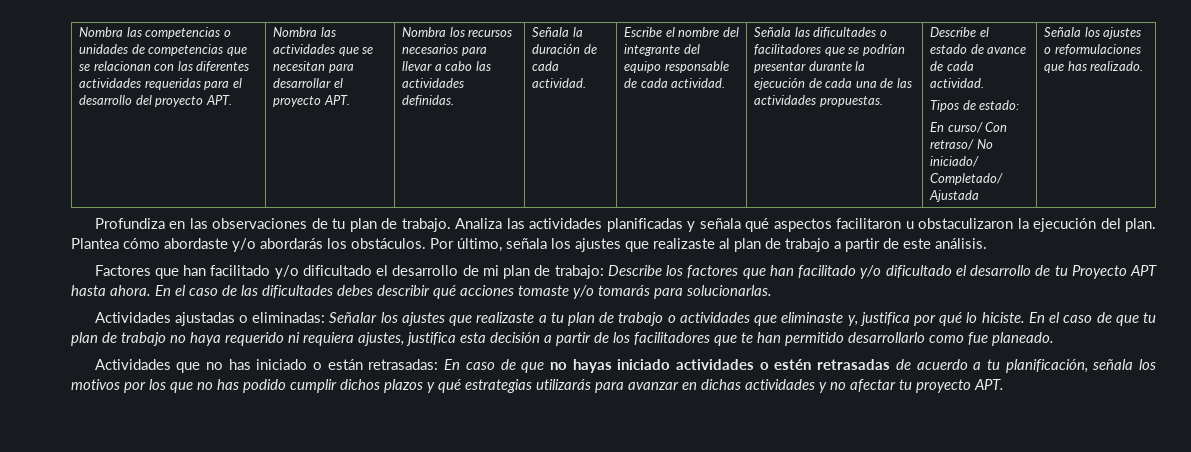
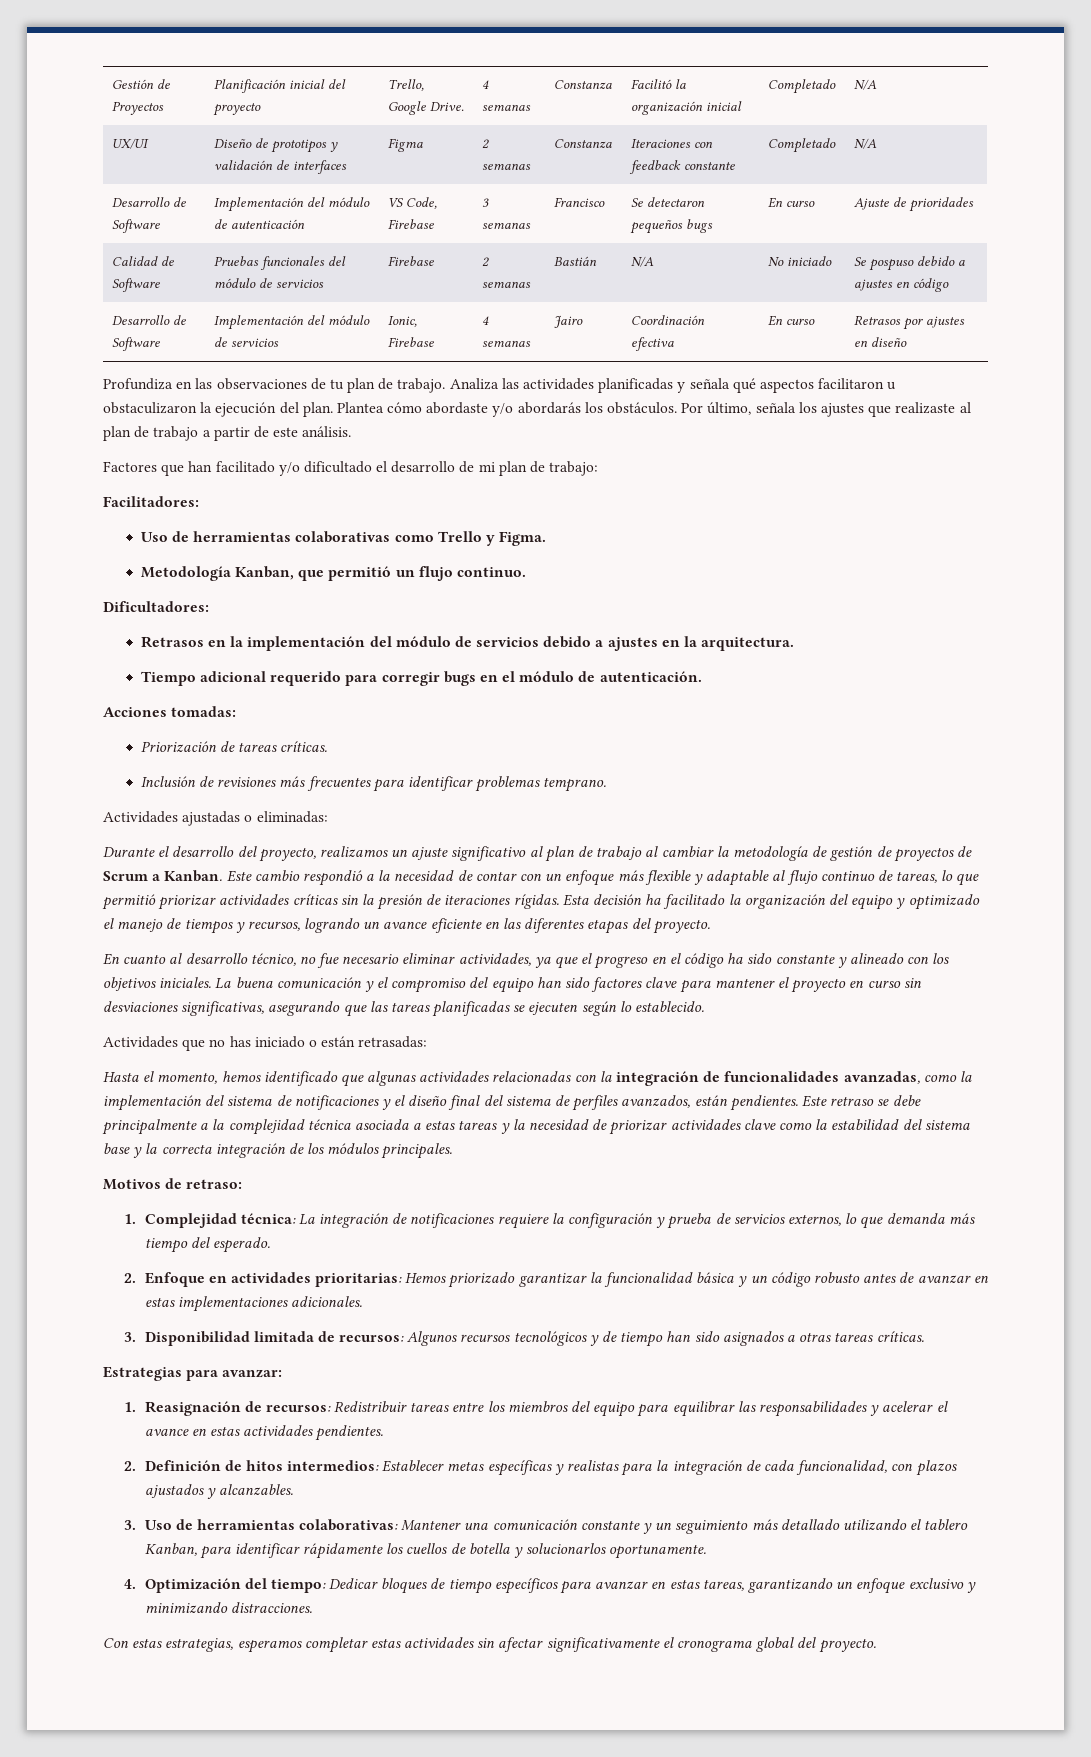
[79,27,231,39] [79,44,247,56] [79,61,250,72] [79,78,242,90] [79,95,232,107] [273,27,336,37] [273,44,374,56] [273,61,354,73] [273,78,343,88] [273,95,350,107] [402,27,513,37] [402,44,487,56] [402,61,491,71] [402,78,465,88] [402,95,455,106] [532,27,583,37] [532,44,597,54] [532,61,560,71] [532,78,587,88] [624,27,739,37] [624,44,700,56] [624,61,729,73] [624,78,726,88] [754,27,887,38] [754,44,905,56] [754,61,866,73] [754,78,912,90] [754,95,883,107] [930,27,989,37] [930,44,1027,54] [930,61,974,71] [930,78,985,88] [930,100,1020,112] [930,122,1008,133] [930,139,993,150] [930,156,980,167] [930,173,1004,185] [929,190,980,202] [1044,27,1142,39] [1044,44,1141,55] [1044,61,1144,73] Nombra las competencias o unidades de competencias que se relacionan con las diferentes actividades requeridas para el desarrollo del proyecto APT. | Nombra las actividades que se necesitan para desarrollar el proyecto APT. | Nombra los recursos necesarios para llevar a cabo las actividades definidas. | Señala la duración de cada actividad. | Escribe el nombre del integrante del equipo responsable de cada actividad. | Señala las dificultades o facilitadores que se podrían presentar durante la ejecución de cada una de las actividades propuestas. | Describe el estado de avance de cada actividad. // Tipos de estado: // En curso/ Con retraso/ No iniciado/ Completado/ Ajustada | Señala los ajustes o reformulaciones que has realizado. -> [112,79,171,89] [112,101,165,115] [214,79,347,93] [213,103,262,116] [388,79,425,91] [388,101,465,115] [482,80,490,89] [482,104,532,111] [554,80,613,89] [631,79,687,89] [631,101,743,115] [768,79,837,94] [854,79,878,90] [112,138,150,149] [214,138,339,153] [214,160,348,174] [388,138,424,152] [482,139,491,149] [482,163,532,170] [554,139,613,148] [631,139,714,148] [629,160,736,174] [768,138,837,153] [854,138,878,149] [112,197,187,207] [112,219,161,233] [214,197,371,212] [214,219,306,229] [388,197,438,209] [388,219,435,229] [482,198,490,207] [482,222,532,229] [554,197,606,207] [631,197,706,207] [630,219,714,234] [768,197,816,208] [854,197,975,212] [112,256,175,266] [112,278,161,292] [214,256,347,270] [214,278,325,288] [388,256,435,266] [482,257,491,267] [482,281,532,288] [554,256,598,266] [631,256,655,267] [768,256,833,266] [854,256,966,271] [854,278,950,292] [112,315,187,325] [112,337,161,351] [214,315,371,330] [214,337,280,347] [388,316,418,327] [388,337,435,347] [482,316,490,325] [482,340,532,347] [554,315,584,328] [631,315,706,325] [631,337,675,351] [768,315,816,326] [854,315,966,330] [854,337,908,347] Gestión de Proyectos | Planificación inicial del proyecto | Trello, Google Drive. | 4 semanas | Constanza | Facilitó la organización inicial | Completado | N/A // UX/UI | Diseño de prototipos y validación de interfaces | Figma | 2 semanas | Constanza | Iteraciones con feedback constante | Completado | N/A // Desarrollo de Software | Implementación del módulo de autenticación | VS Code, Firebase | 3 semanas | Francisco | Se detectaron pequeños bugs | En curso | Ajuste de prioridades // Calidad de Software | Pruebas funcionales del módulo de servicios | Firebase | 2 semanas | Bastián | N/A | No iniciado | Se pospuso debido a ajustes en código // Desarrollo de Software | Implementación del módulo de servicios | Ionic, Firebase | 4 semanas | Jairo | Coordinación efectiva | En curso | Retrasos por ajustes en diseño
[607,265,1157,279] [71,285,772,299] [94,312,1156,326] [71,332,1054,346] Describe los factores que han facilitado y/o dificultado el desarrollo de tu Proyecto APT hasta ahora. En el caso de las dificultades debes describir qué acciones tomaste y/o tomarás para solucionarlas. // Actividades ajustadas o eliminadas: Señalar los ajustes que realizaste a tu plan de trabajo o actividades que eliminaste y, justifica por qué lo hiciste. En el caso de que tu plan de trabajo no haya requerido ni requiera ajustes, justifica esta decisión a partir de los facilitadores que te han permitido desarrollarlo como fue planeado. -> [103,496,199,507] [140,531,547,546] [140,566,526,581] [103,601,209,612] [140,636,795,651] [140,671,702,686] [103,706,237,717] [140,741,328,752] [140,776,607,792] [103,811,328,826] [103,846,972,862] [103,870,980,886] [102,894,980,910] [103,918,710,934] [103,953,950,969] [103,977,922,993] [103,1001,705,1017] // Facilitadores: // Uso de herramientas colaborativas como Trello y Figma. // Metodología Kanban, que permitió un flujo continuo. // Dificultadores: // Retrasos en la implementación del módulo de servicios debido a ajustes en la arquitectura. // Tiempo adicional requerido para corregir bugs en el módulo de autenticación. // Acciones tomadas: // Priorización de tareas críticas. // Inclusión de revisiones más frecuentes para identificar problemas temprano. // Actividades ajustadas o eliminadas: // Durante el desarrollo del proyecto, realizamos un ajuste significativo al plan de trabajo al cambiar la metodología de gestión de proyectos de Scrum a Kanban. Este cambio respondió a la necesidad de contar con un enfoque más flexible y adaptable al flujo continuo de tareas, lo que permitió priorizar actividades críticas sin la presión de iteraciones rígidas. Esta decisión ha facilitado la organización del equipo y optimizado el manejo de tiempos y recursos, logrando un avance eficiente en las diferentes etapas del proyecto. // En cuanto al desarrollo técnico, no fue necesario eliminar actividades, ya que el progreso en el código ha sido constante y alineado con los objetivos iniciales. La buena comunicación y el compromiso del equipo han sido factores clave para mantener el proyecto en curso sin desviaciones significativas, asegurando que las tareas planificadas se ejecuten según lo establecido.
[444,359,1156,373] [71,379,1004,393] En caso de que no hayas iniciado actividades o estén retrasadas de acuerdo a tu planificación, señala los motivos por los que no has podido cumplir dichos plazos y qué estrategias utilizarás para avanzar en dichas actividades y no afectar tu proyecto APT. -> [103,1071,972,1087] [103,1095,921,1111] [102,1119,970,1135] [103,1143,453,1159] [103,1178,243,1190] [123,1213,975,1229] [144,1237,270,1253] [123,1272,989,1288] [144,1296,362,1312] [123,1331,924,1347] [103,1366,283,1381] [123,1401,948,1417] [144,1425,384,1441] [123,1460,957,1476] [144,1484,293,1499] [123,1519,969,1534] [144,1543,707,1559] [123,1578,976,1594] [144,1602,312,1613] [103,1637,876,1653] // Hasta el momento, hemos identificado que algunas actividades relacionadas con la integración de funcionalidades avanzadas, como la implementación del sistema de notificaciones y el diseño final del sistema de perfiles avanzados, están pendientes. Este retraso se debe principalmente a la complejidad técnica asociada a estas tareas y la necesidad de priorizar actividades clave como la estabilidad del sistema base y la correcta integración de los módulos principales. // Motivos de retraso: // 1. Complejidad técnica: La integración de notificaciones requiere la configuración y prueba de servicios externos, lo que demanda más tiempo del esperado. // 2. Enfoque en actividades prioritarias: Hemos priorizado garantizar la funcionalidad básica y un código robusto antes de avanzar en estas implementaciones adicionales. // 3. Disponibilidad limitada de recursos: Algunos recursos tecnológicos y de tiempo han sido asignados a otras tareas críticas. // Estrategias para avanzar: // 1. Reasignación de recursos: Redistribuir tareas entre los miembros del equipo para equilibrar las responsabilidades y acelerar el avance en estas actividades pendientes. // 2. Definición de hitos intermedios: Establecer metas específicas y realistas para la integración de cada funcionalidad, con plazos ajustados y alcanzables. // 3. Uso de herramientas colaborativas: Mantener una comunicación constante y un seguimiento más detallado utilizando el tablero Kanban, para identificar rápidamente los cuellos de botella y solucionarlos oportunamente. // 4. Optimización del tiempo: Dedicar bloques de tiempo específicos para avanzar en estas tareas, garantizando un enfoque exclusivo y minimizando distracciones. // Con estas estrategias, esperamos completar estas actividades sin afectar significativamente el cronograma global del proyecto.

